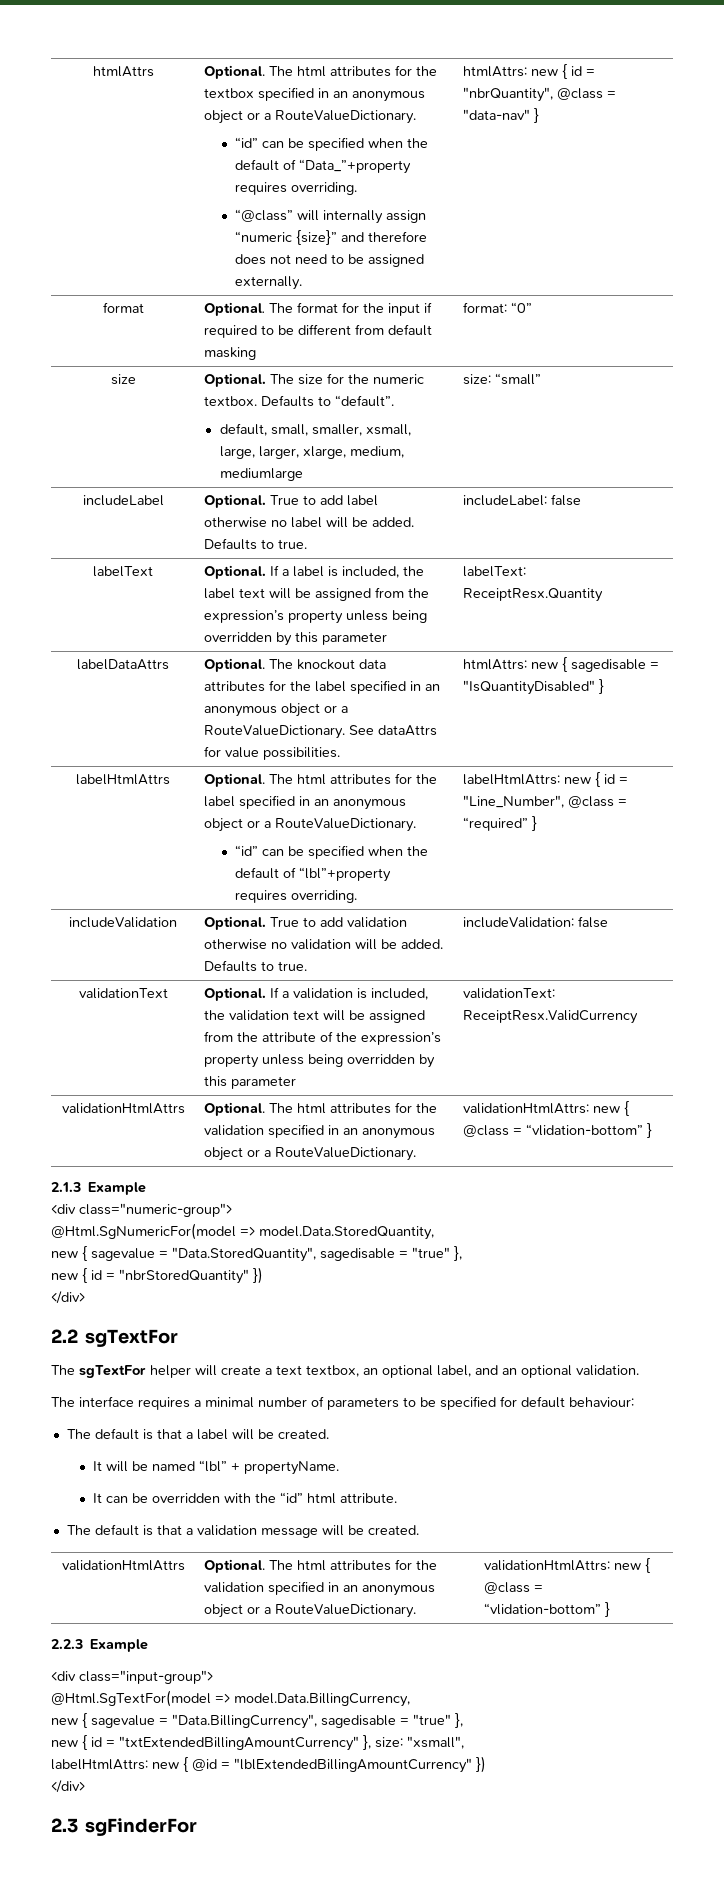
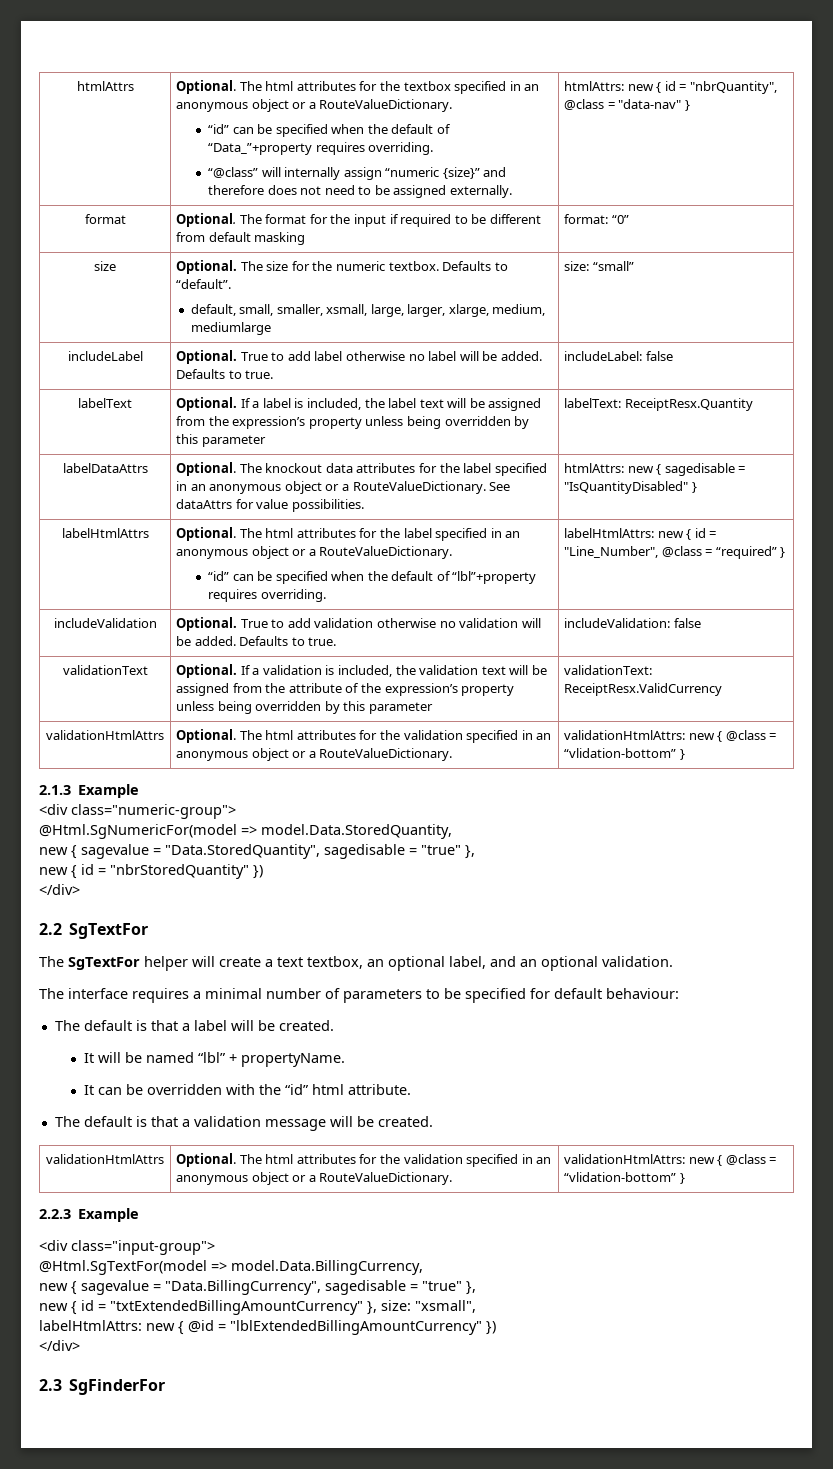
[85,1329,179,1347] [51,1365,146,1378] sgTextFor // The sgTextFor -> [69,923,149,939] [39,956,140,970] SgTextFor // The SgTextFor
[85,1818,198,1836] sgFinderFor -> [69,1379,166,1395] SgFinderFor

